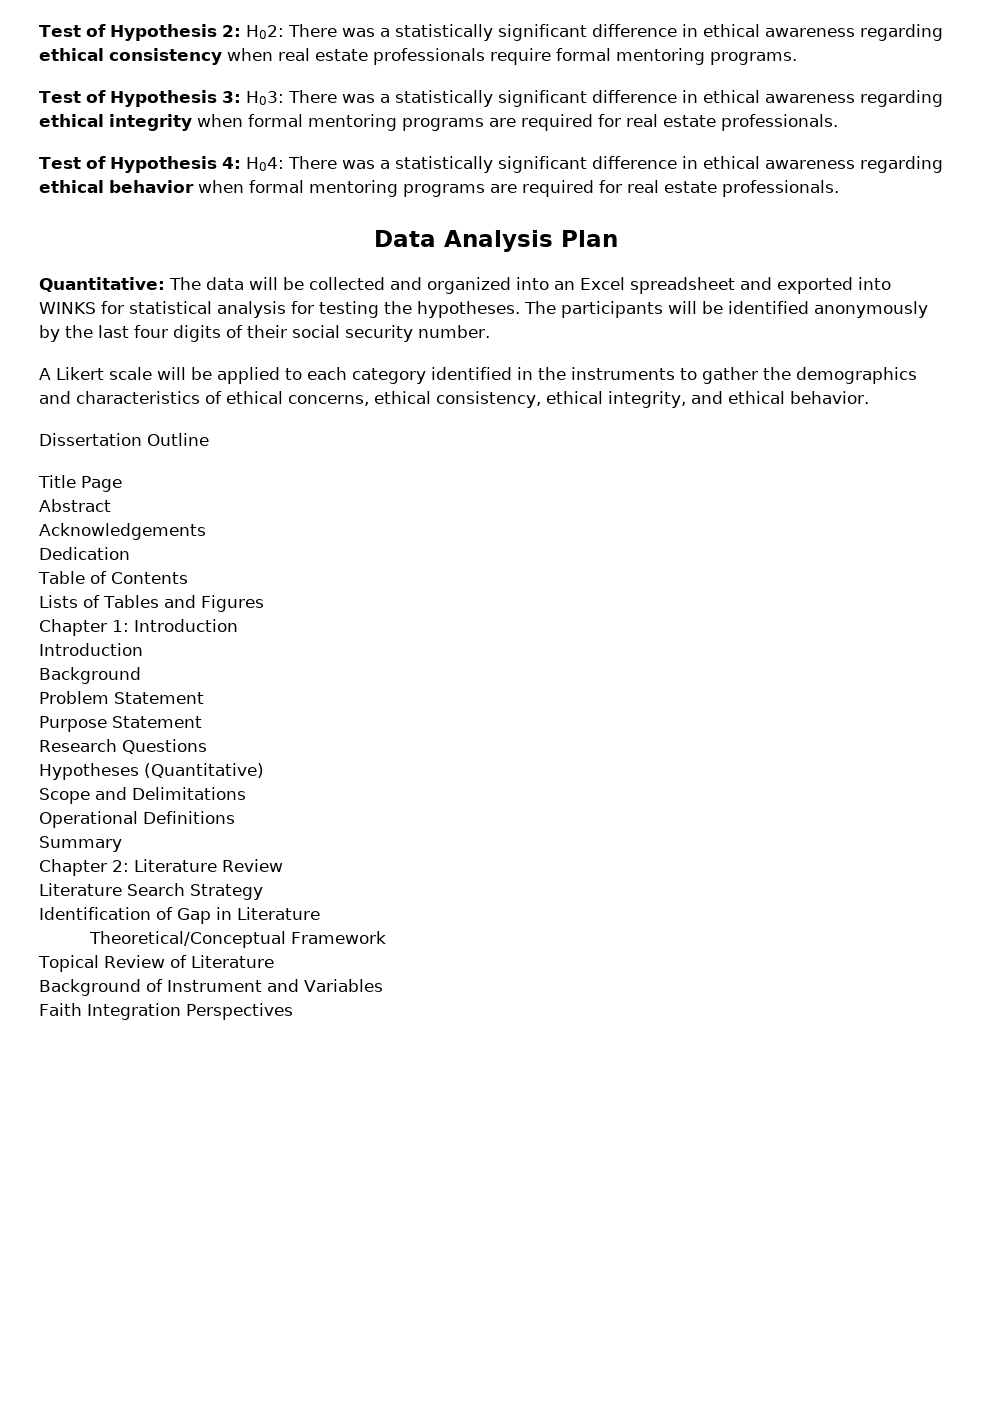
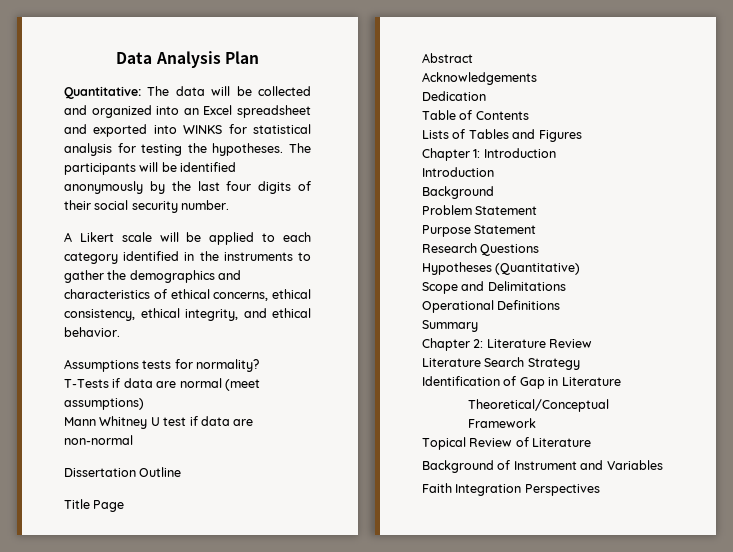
[39,24,943,41] [39,48,797,65] [39,90,943,107] [39,114,838,131] [39,156,943,173] [39,180,839,197] Test of Hypothesis 2: H02: There was a statistically significant difference in ethical awareness regarding ethical consistency when real estate professionals require formal mentoring programs. // Test of Hypothesis 3: H03: There was a statistically significant difference in ethical awareness regarding ethical integrity when formal mentoring programs are required for real estate professionals. // Test of Hypothesis 4: H04: There was a statistically significant difference in ethical awareness regarding ethical behavior when formal mentoring programs are required for real estate professionals. // -> (116, 58) none
(869, 397) none -> [64,359,260,372] [64,378,260,391] [64,398,144,410] [64,416,254,429] [64,435,133,445] // Assumptions tests for normality? // T-Tests if data are normal (meet assumptions) // Mann Whitney U test if data are non-normal

